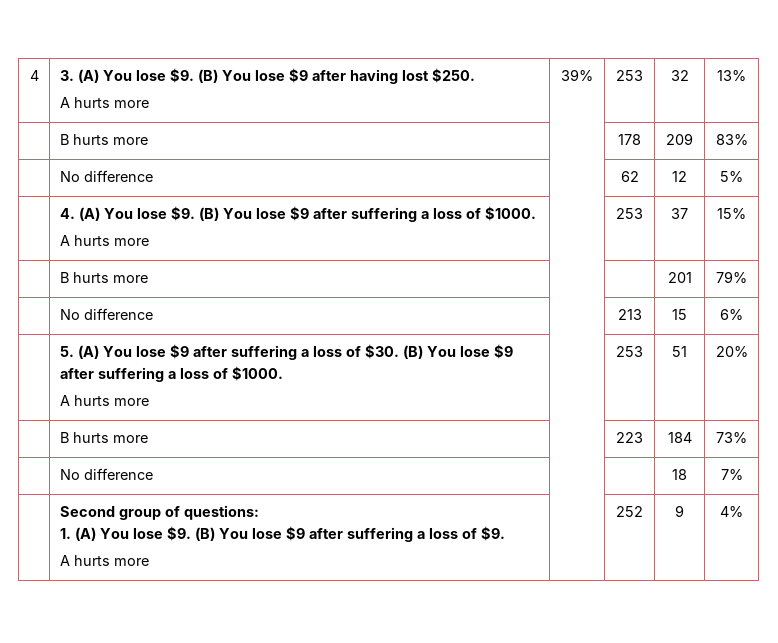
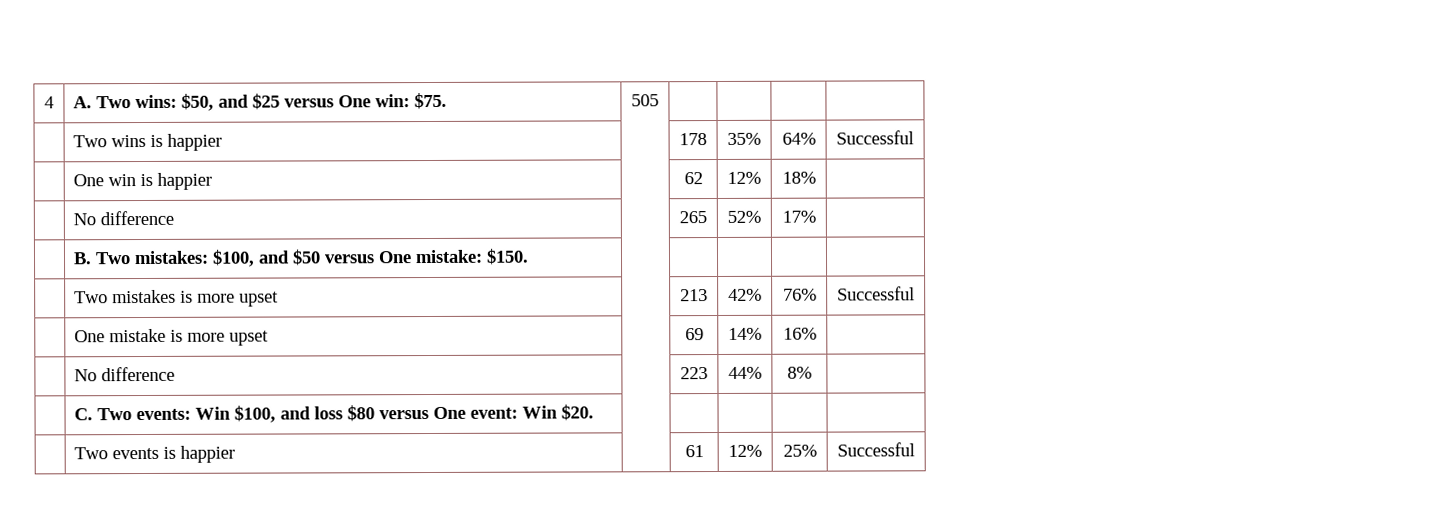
[59,68,475,84] [59,97,149,108] [561,69,593,81] [616,70,643,81] [670,70,689,81] [717,70,746,81] [59,134,148,145] [618,134,641,145] [666,133,693,145] [715,134,748,145] [59,170,153,182] [620,171,639,182] [672,171,687,182] [720,171,743,182] [59,206,536,222] [59,235,149,246] [616,208,643,219] [671,208,688,219] [717,208,746,219] [59,272,148,283] [667,272,692,283] [716,271,747,283] [59,308,153,320] [617,309,642,320] [672,309,687,320] [720,309,743,320] [59,344,513,360] [59,366,283,382] [59,395,149,406] [616,346,643,357] [672,346,687,357] [715,346,748,357] [59,432,148,443] [616,432,643,443] [667,432,692,443] [716,432,747,443] [59,468,153,480] [672,469,687,480] [720,469,743,480] [59,505,259,520] [59,526,505,542] [59,555,149,566] [616,506,643,517] [675,505,684,517] [720,506,743,517] 3. (A) You lose $9. (B) You lose $9 after having lost $250. // A hurts more | 39% | 253 | 32 | 13% // | B hurts more | | 178 | 209 | 83% // | No difference | | 62 | 12 | 5% // | 4. (A) You lose $9. (B) You lose $9 after suffering a loss of $1000. // A hurts more | | 253 | 37 | 15% // | B hurts more | | | 201 | 79% // | No difference | | 213 | 15 | 6% // | 5. (A) You lose $9 after suffering a loss of $30. (B) You lose $9 after suffering a loss of $1000. // A hurts more | | 253 | 51 | 20% // | B hurts more | | 223 | 184 | 73% // | No difference | | | 18 | 7% // | Second group of questions: // 1. (A) You lose $9. (B) You lose $9 after suffering a loss of $9. // A hurts more | | 252 | 9 | 4% -> [73,92,448,111] [631,94,659,107] [73,133,223,151] [679,133,707,146] [727,132,761,145] [781,132,816,145] [836,130,914,145] [73,172,213,190] [683,172,703,185] [727,171,761,184] [781,171,816,184] [73,210,175,226] [679,211,707,224] [727,210,761,223] [781,210,816,223] [73,248,530,267] [74,289,280,307] [680,289,708,302] [728,288,762,301] [782,288,817,301] [837,286,915,301] [74,328,270,346] [684,328,704,341] [728,327,762,340] [782,327,817,340] [74,366,176,382] [680,367,708,380] [728,366,762,379] [787,366,812,379] [74,404,595,423] [74,445,236,463] [684,445,704,458] [728,444,762,457] [782,444,817,457] [837,442,915,457] A. Two wins: $50, and $25 versus One win: $75. | 505 | | | | // | Two wins is happier | | 178 | 35% | 64% | Successful // | One win is happier | | 62 | 12% | 18% | // | No difference | | 265 | 52% | 17% | // | B. Two mistakes: $100, and $50 versus One mistake: $150. | | | | | // | Two mistakes is more upset | | 213 | 42% | 76% | Successful // | One mistake is more upset | | 69 | 14% | 16% | // | No difference | | 223 | 44% | 8% | // | C. Two events: Win $100, and loss $80 versus One event: Win $20. | | | | | // | Two events is happier | | 61 | 12% | 25% | Successful

